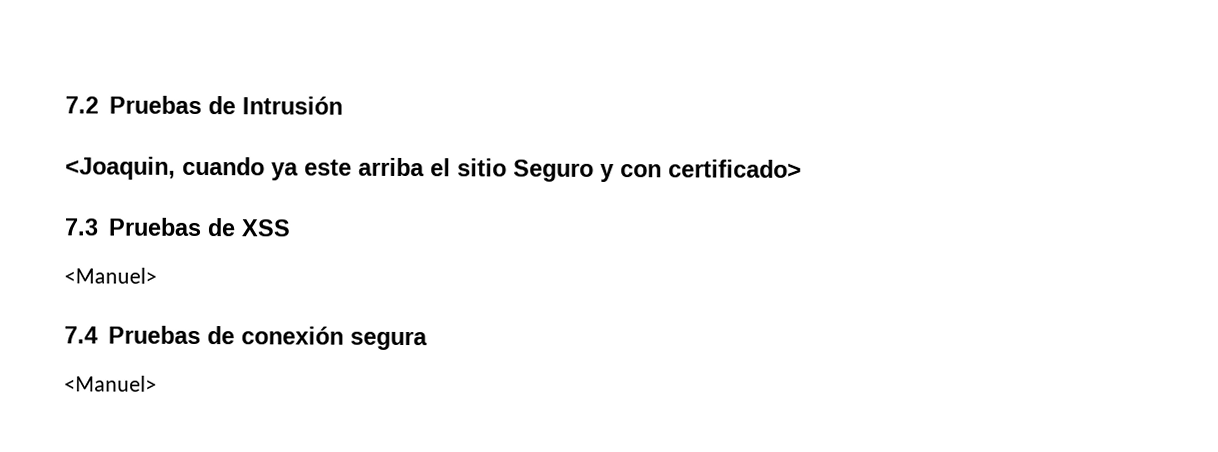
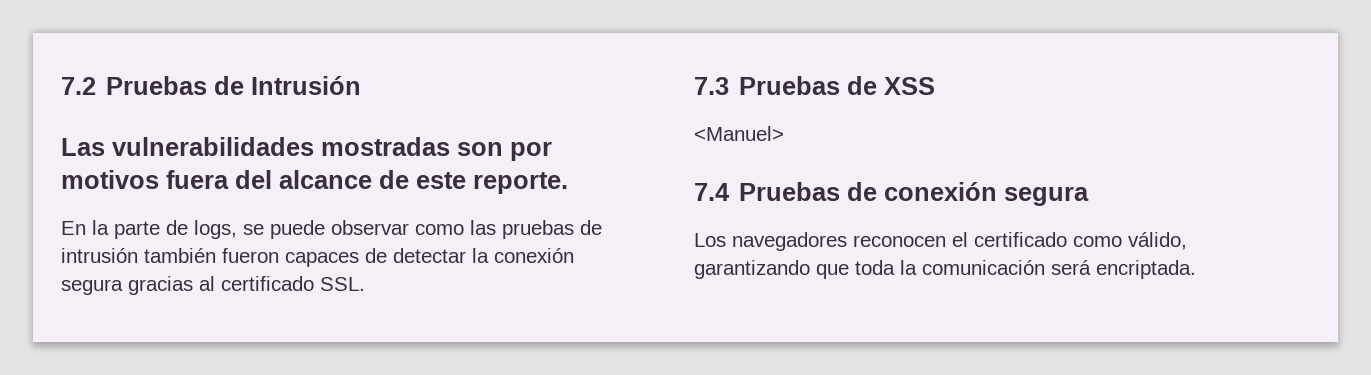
[65,156,802,183] <Joaquin, cuando ya este arriba el sitio Seguro y con certificado> -> [61,137,552,161] [61,170,568,194] [61,220,602,239] [61,248,574,267] [61,276,365,295] Las vulnerabilidades mostradas son por motivos fuera del alcance de este reporte. // En la parte de logs, se puede observar como las pruebas de intrusión también fueron capaces de detectar la conexión segura gracias al certificado SSL.
[64,375,157,392] <Manuel> -> [694,232,1187,251] [694,260,1196,279] Los navegadores reconocen el certificado como válido, garantizando que toda la comunicación será encriptada.

